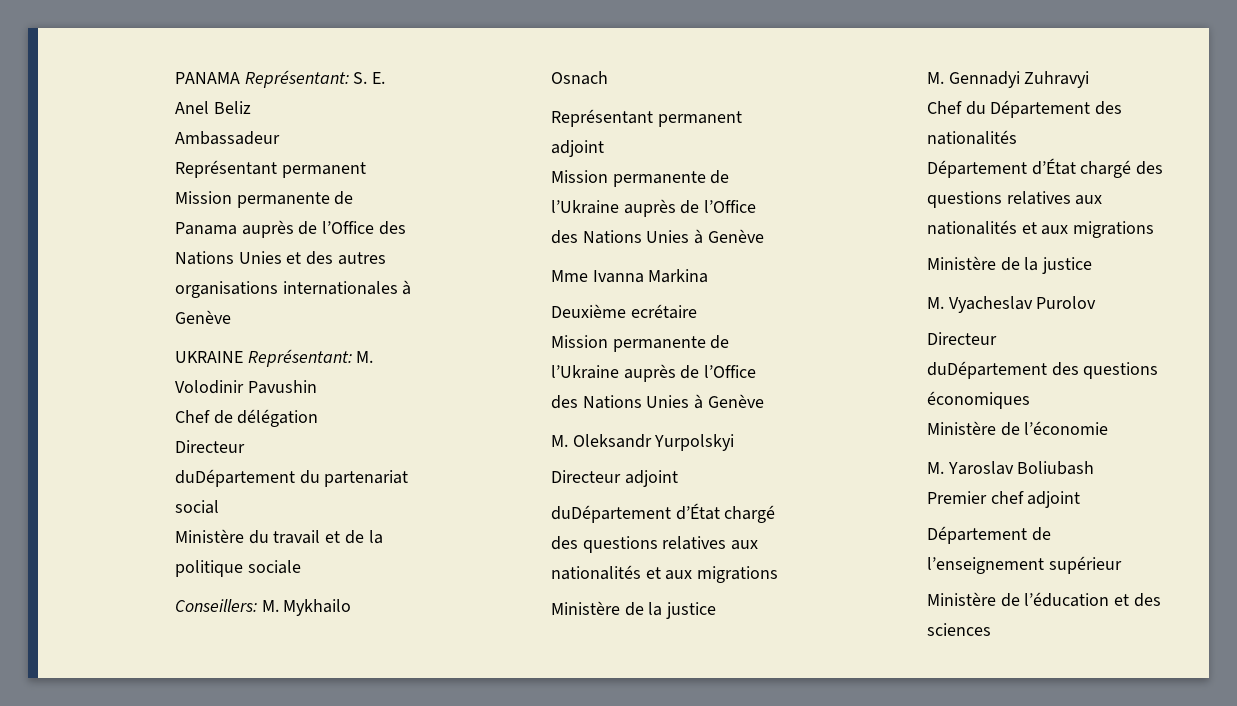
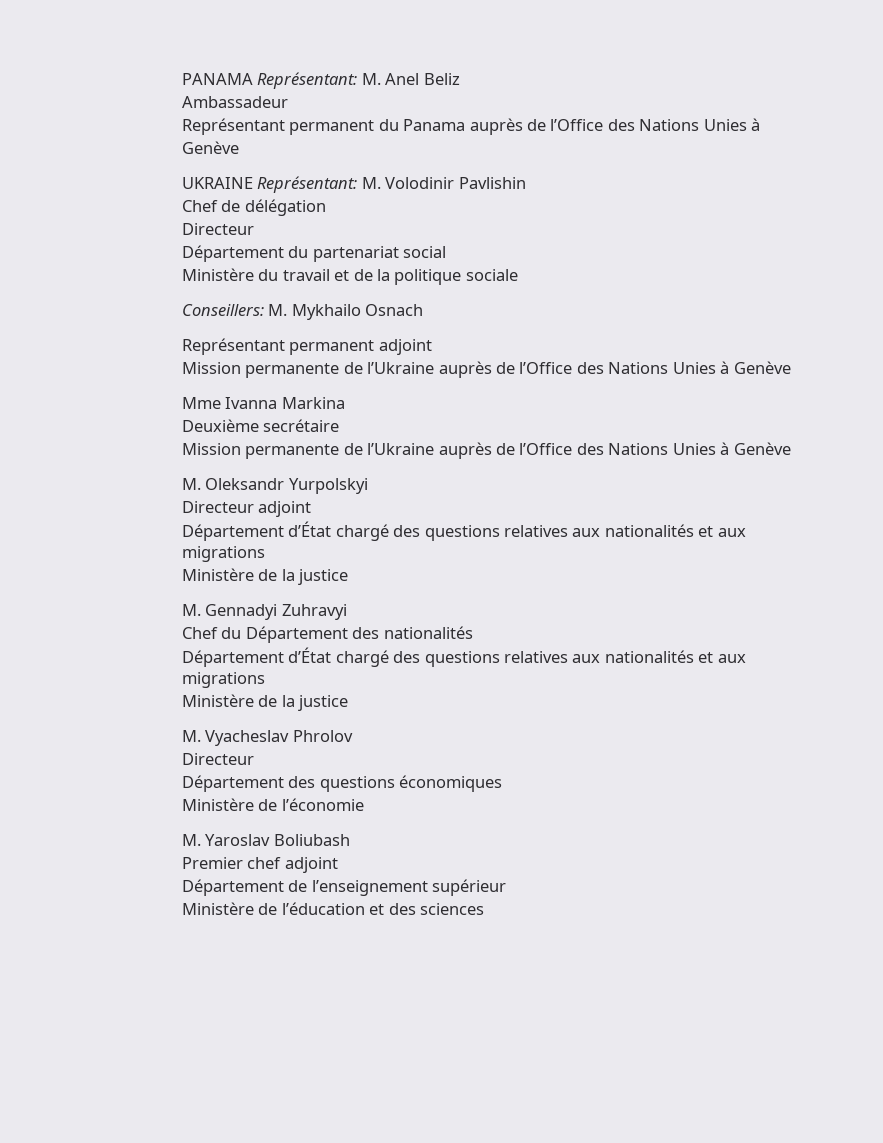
[353,72,386,84] S. E. -> [361,73,381,85] M.
[174,191,354,208] Mission permanente de -> [378,119,399,131] du
[286,251,387,265] [174,281,398,298] et des autres organisations internationales -> (747, 125) none
[247,380,317,394] Pavushin -> [458,177,526,189] Pavlishin
[174,469,295,487] duDépartement -> [181,245,284,262] Département
[630,304,697,319] ecrétaire -> [263,419,340,432] secrétaire
[550,505,671,523] duDépartement -> [181,524,284,541] Département
[1036,296,1097,309] [926,332,997,345] [926,361,1047,379] Purolov // Directeur // duDépartement -> [292,730,353,742] [181,753,254,765] [181,775,284,792] Phrolov // Directeur // Département

